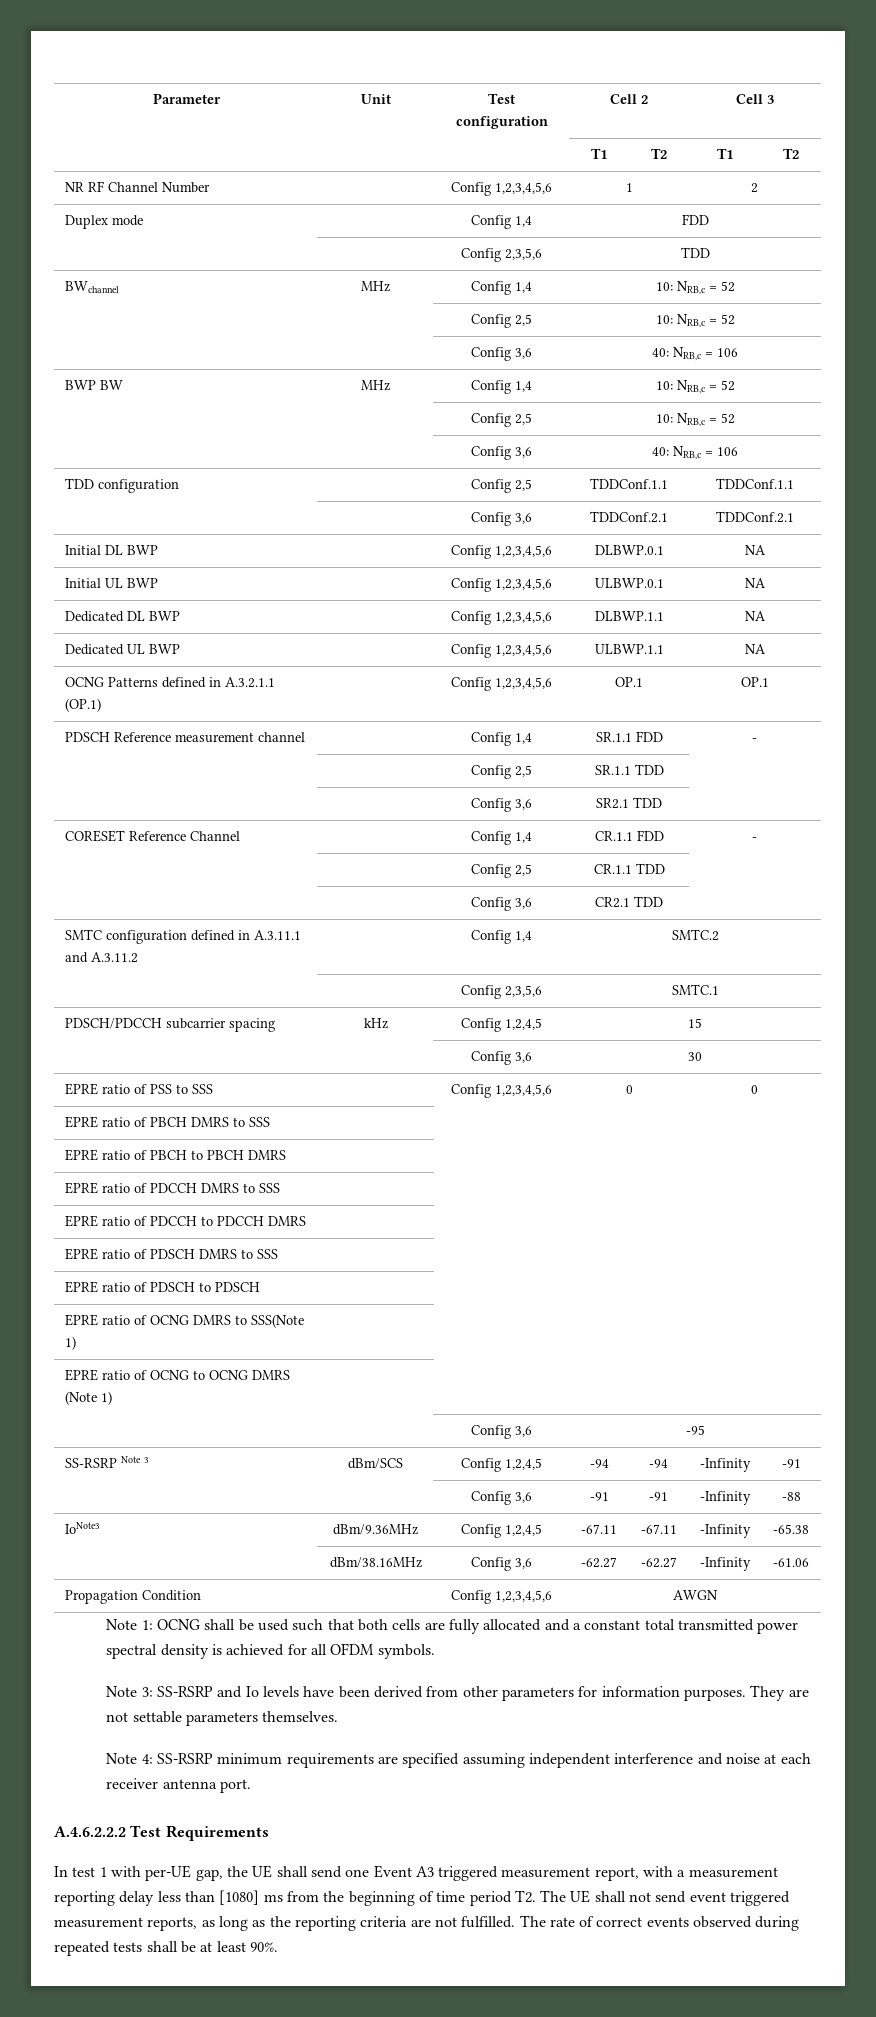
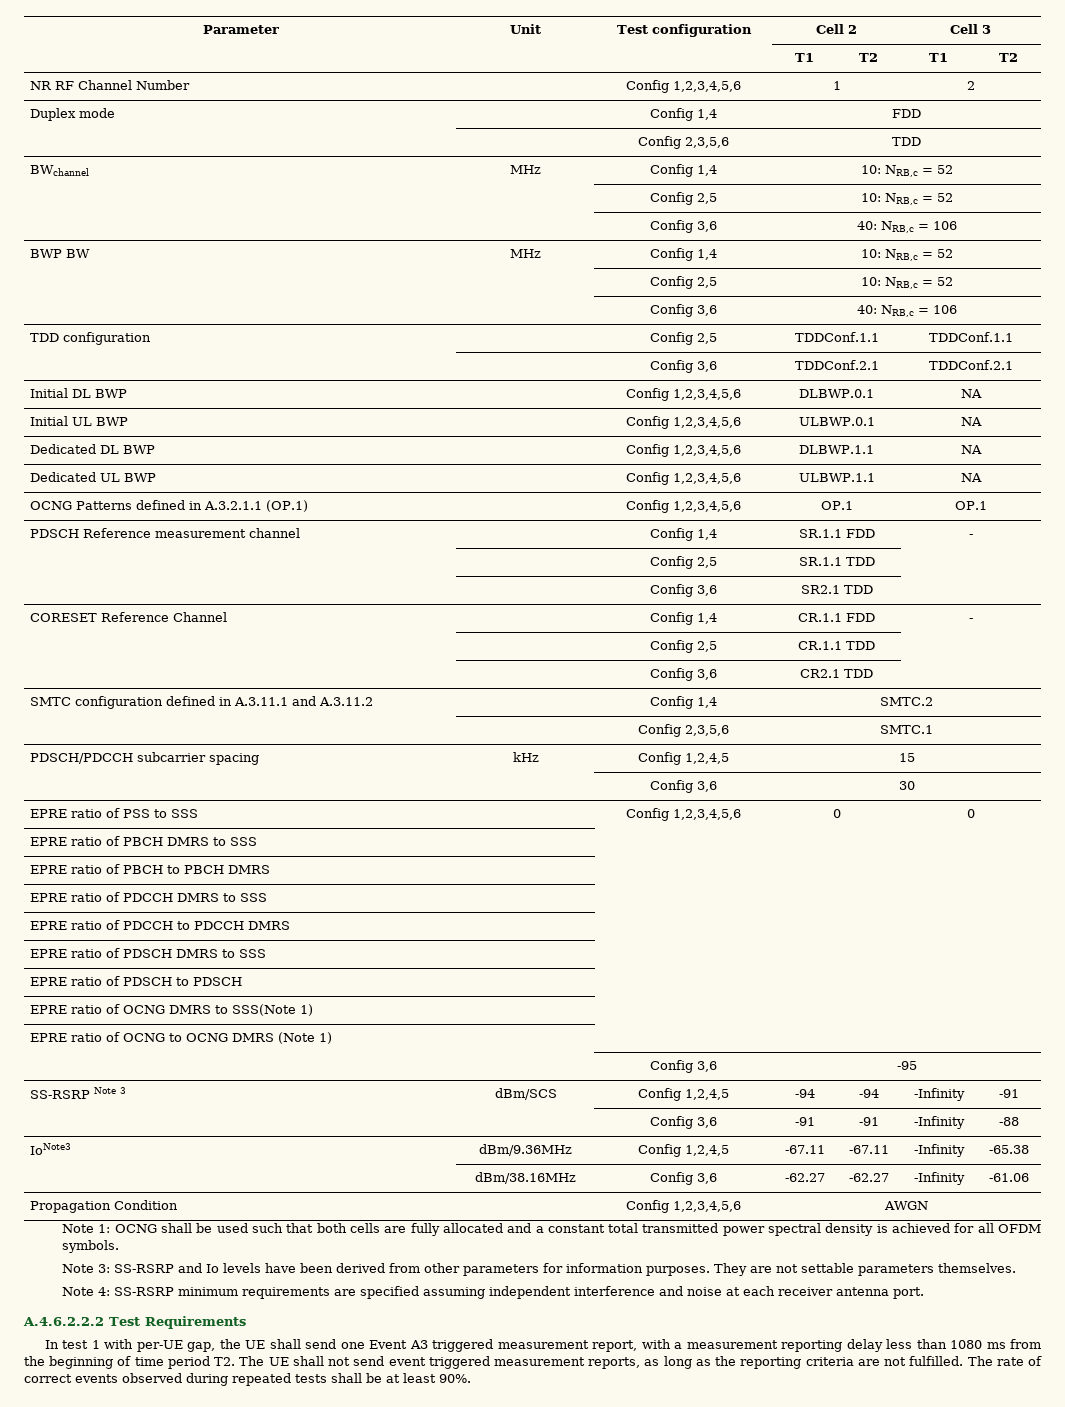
[219,1890,260,1905] [1080] -> [950,1340,983,1349] 1080

